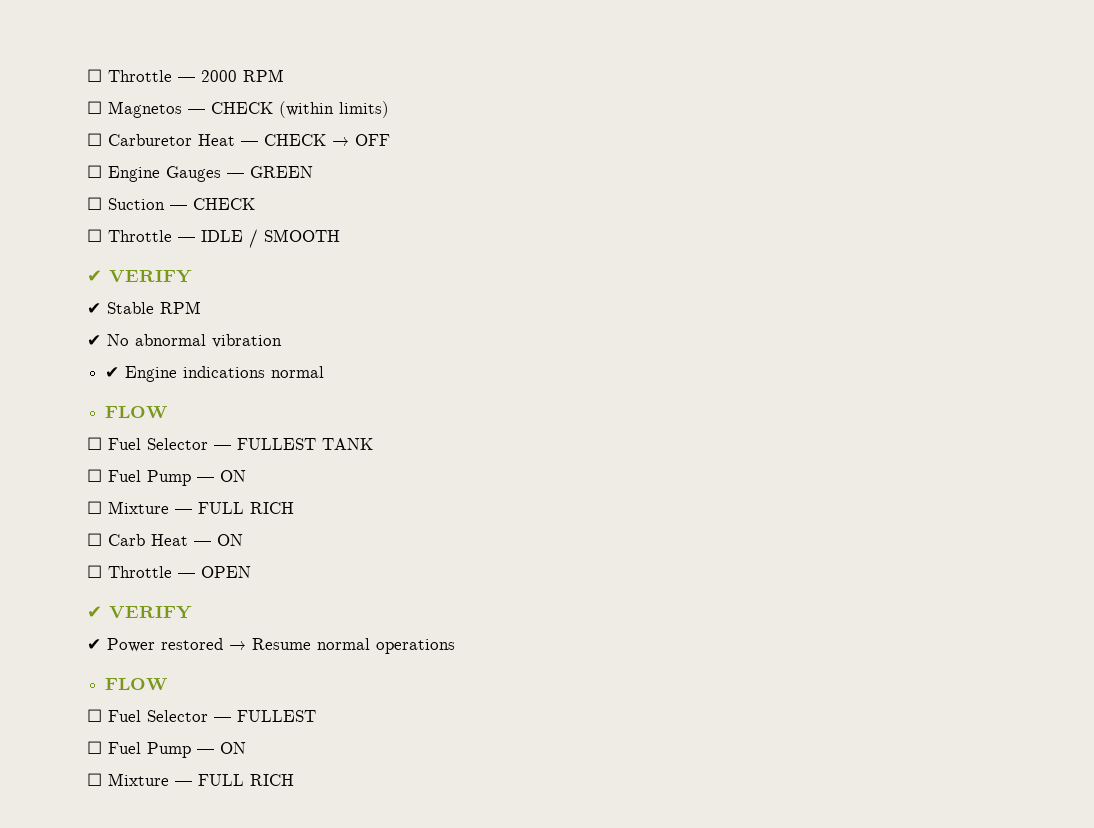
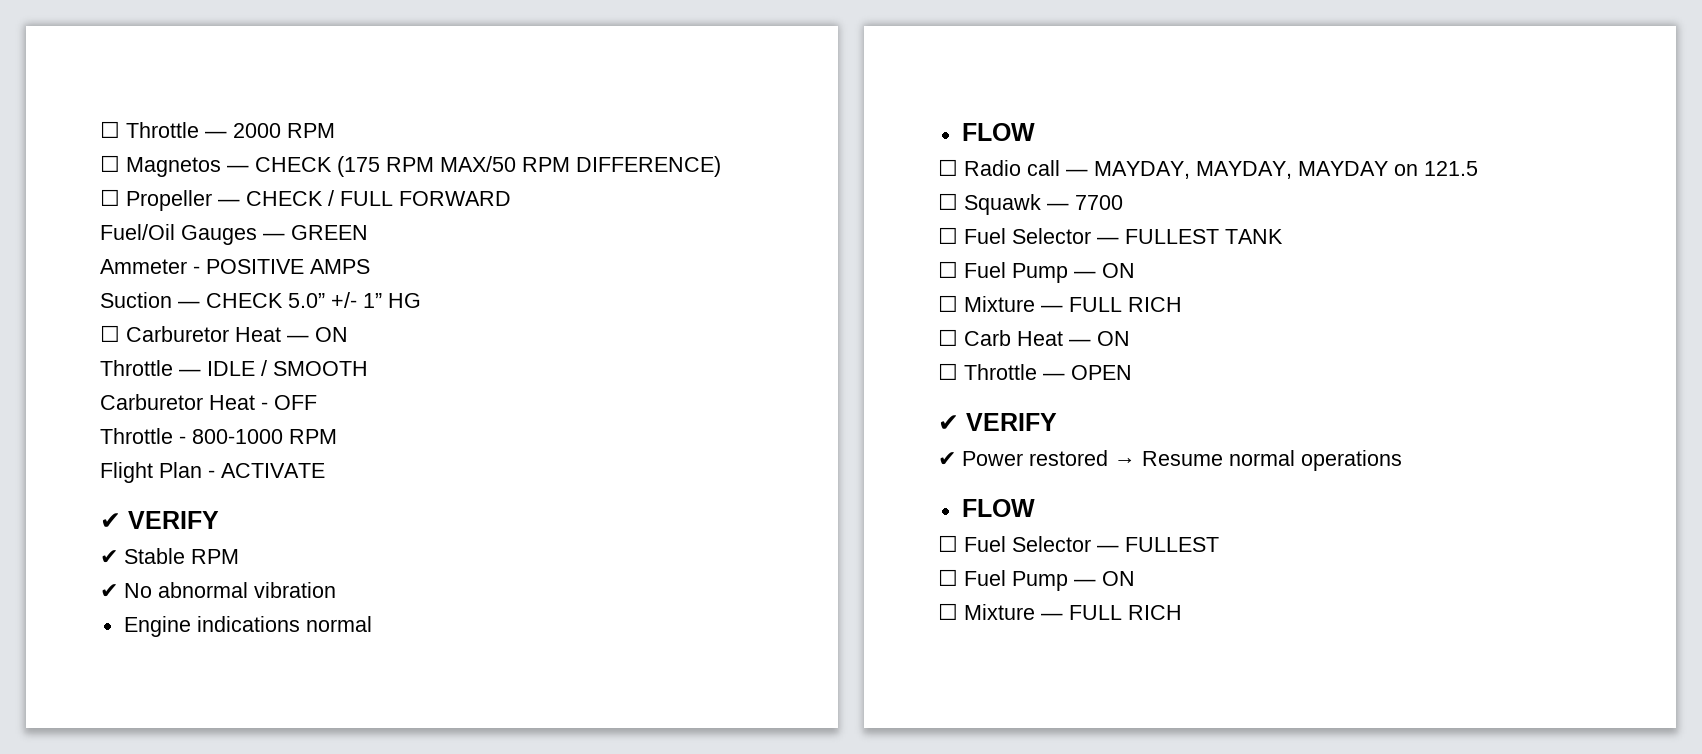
[279,101,389,118] [87,133,390,146] [87,165,313,182] [87,197,255,210] [87,229,102,242] (within limits) // ☐ Carburetor Heat — CHECK → OFF // ☐ Engine Gauges — GREEN // ☐ Suction — CHECK // ☐ -> [337,156,721,177] [100,189,511,211] [100,224,368,245] [100,259,370,274] [100,292,421,308] [100,325,348,342] (175 RPM MAX/50 RPM DIFFERENCE) // ☐ Propeller — CHECK / FULL FORWARD // Fuel/Oil Gauges — GREEN // Ammeter - POSITIVE AMPS // Suction — CHECK 5.0” +/- 1” HG // ☐ Carburetor Heat — ON //
(340, 235) none -> [100,394,317,410] [100,428,337,444] [100,462,325,483] // Carburetor Heat - OFF // Throttle - 800-1000 RPM // Flight Plan - ACTIVATE
[105,367,120,378] ✔ -> (336, 590) none
(168, 412) none -> [938,159,1478,179] [938,193,1123,215] // ☐ Radio call — MAYDAY, MAYDAY, MAYDAY on 121.5 // ☐ Squawk — 7700

